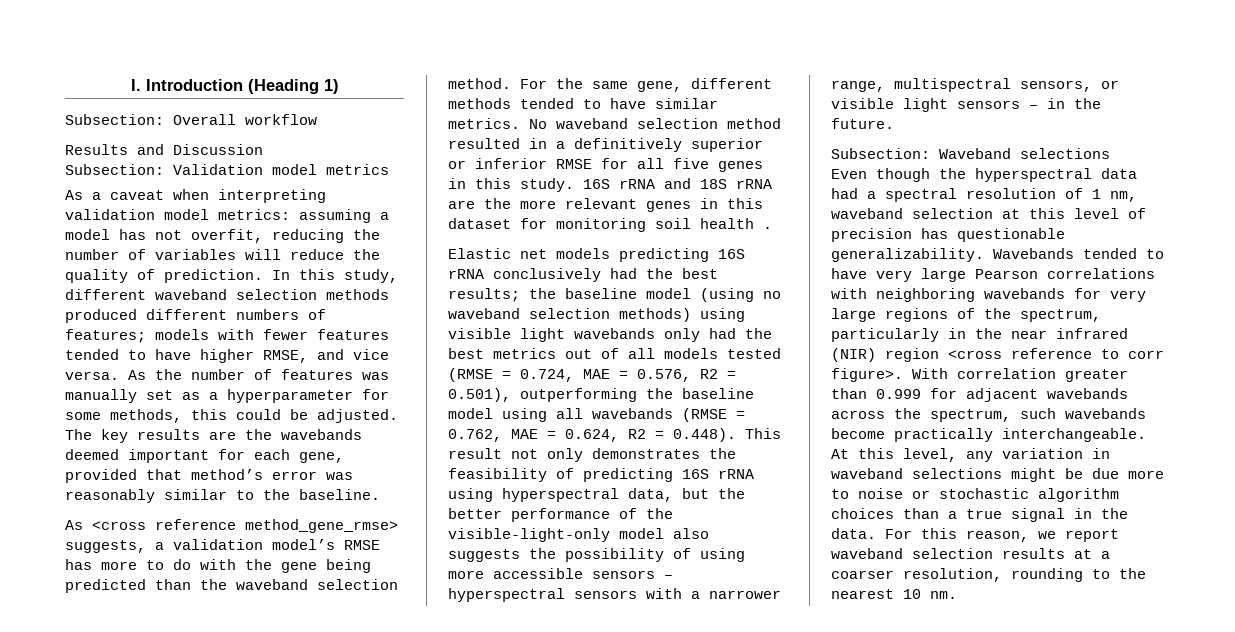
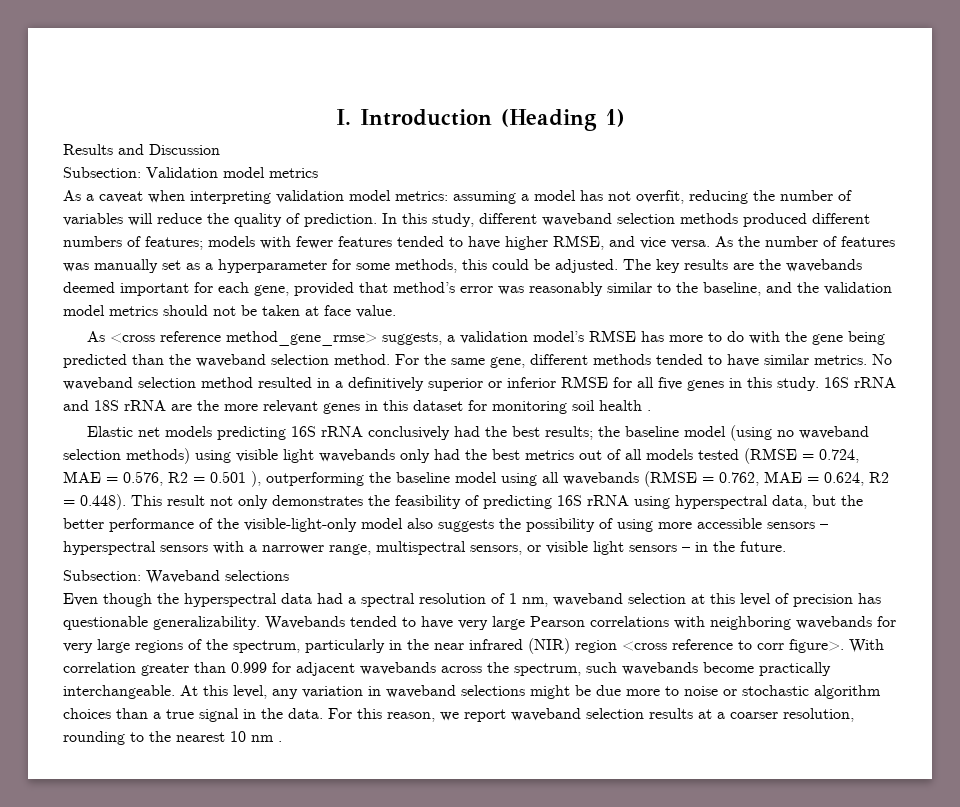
[65,114,317,125] // Subsection: Overall workflow -> (625, 118) none
[299,489,380,500] baseline. -> [703,282,892,296] [63,305,396,318] baseline, and the validation model metrics should not be taken at face value.
[448,388,511,402] 0.501), -> [210,471,261,487] 0.501 ),
[930,591,957,599] nm. -> [251,735,282,742] nm .

